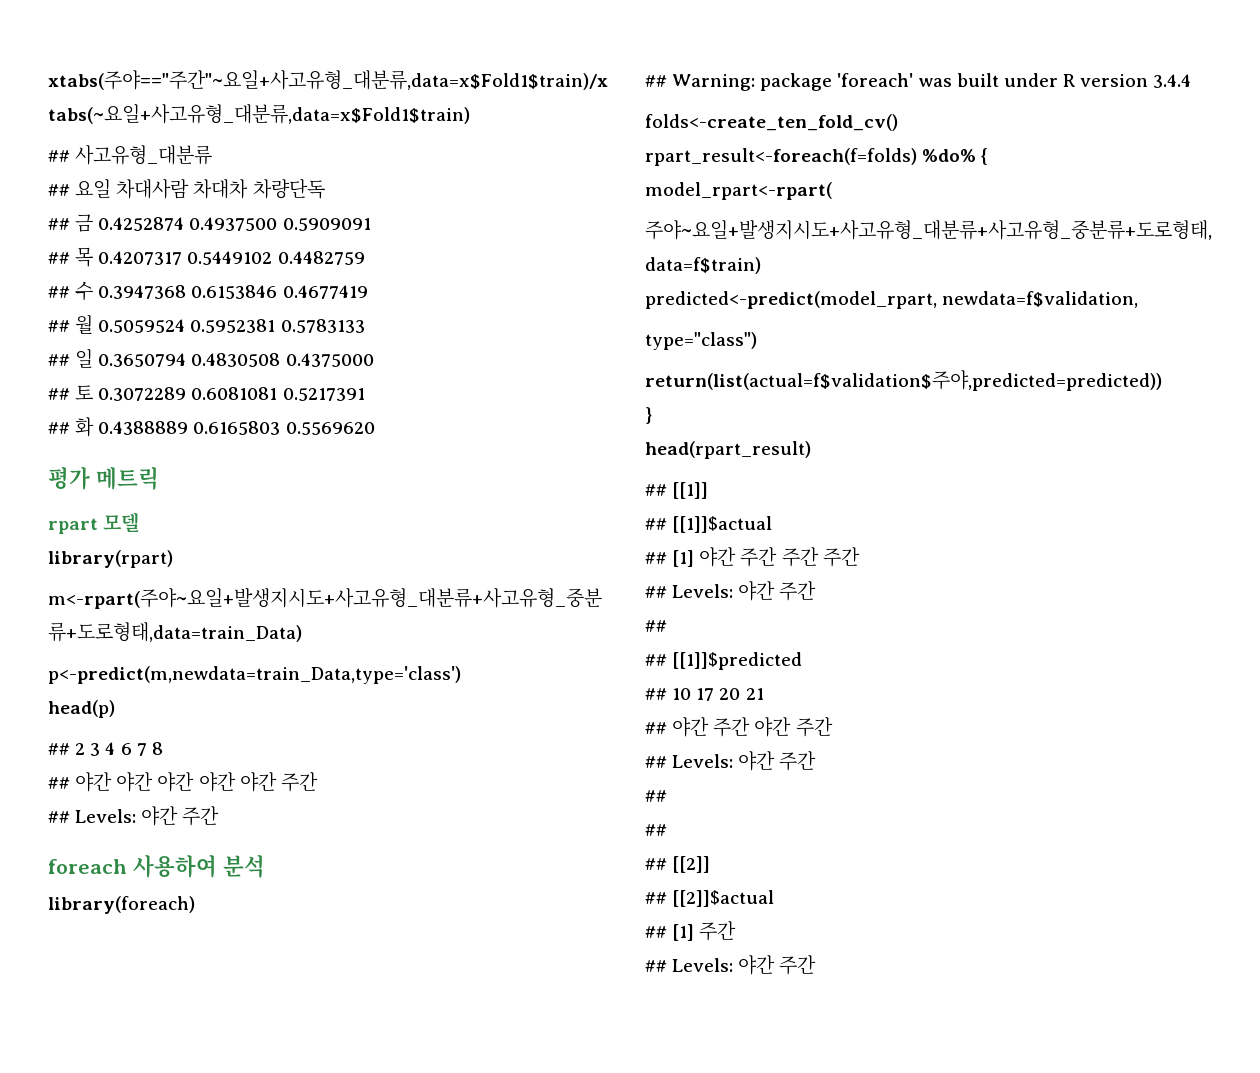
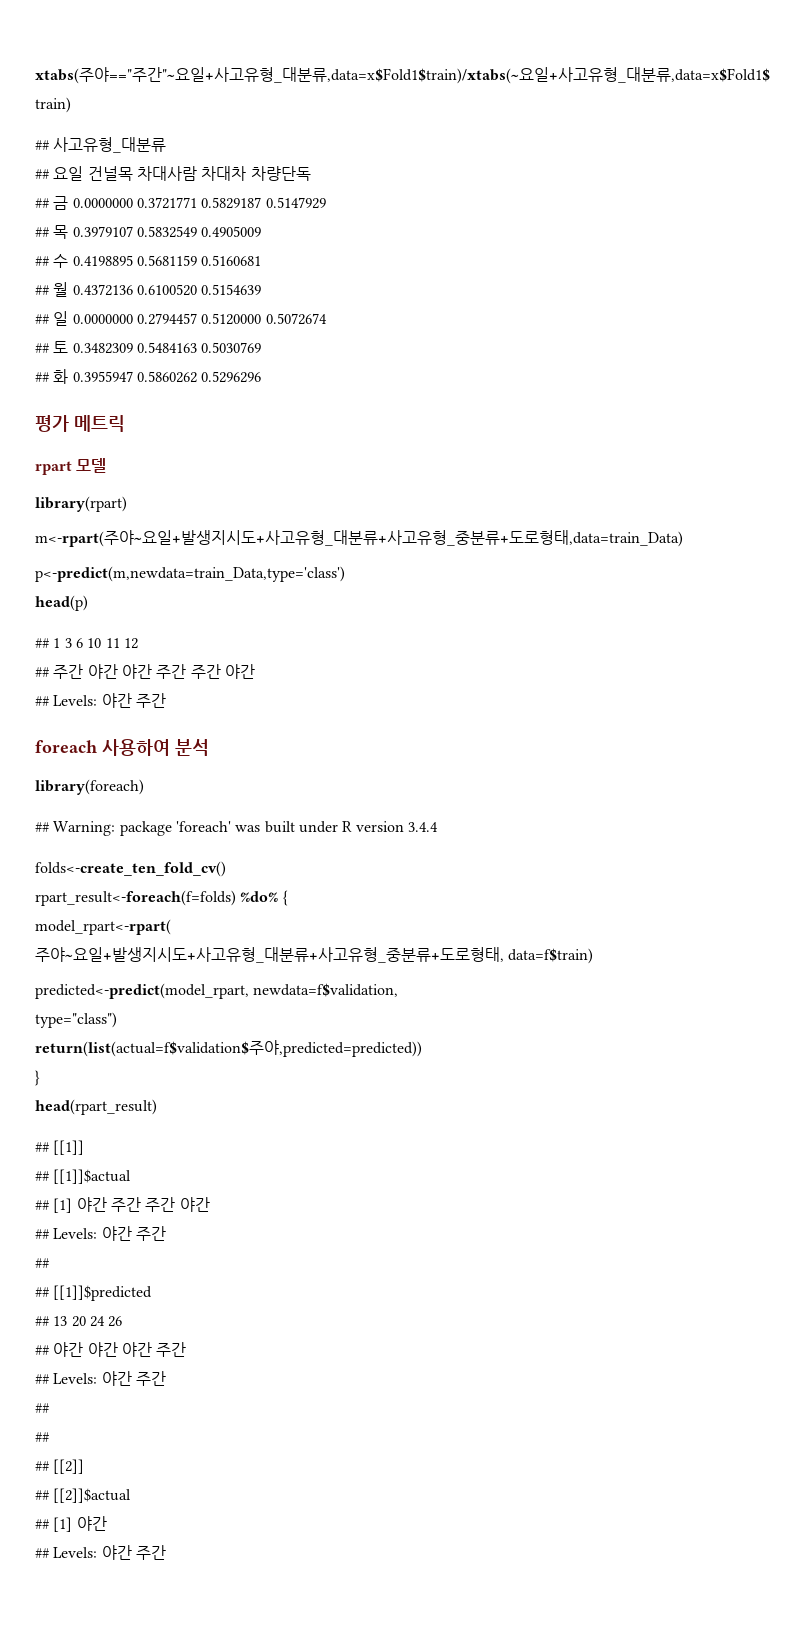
(112, 188) none -> [87,166,133,181] 건널목
[98,217,371,231] 0.4252874 0.4937500 0.5909091 -> [72,197,326,209] 0.0000000 0.3721771 0.5829187 0.5147929
[98,251,365,265] 0.4207317 0.5449102 0.4482759 -> [72,226,262,238] 0.3979107 0.5832549 0.4905009
[98,285,368,299] 0.3947368 0.6153846 0.4677419 -> [72,255,262,266] 0.4198895 0.5681159 0.5160681
[98,319,365,333] 0.5059524 0.5952381 0.5783133 -> [72,284,262,296] 0.4372136 0.6100520 0.5154639
[98,353,374,367] 0.3650794 0.4830508 0.4375000 -> [72,313,327,325] 0.0000000 0.2794457 0.5120000 0.5072674
[98,387,365,401] 0.3072289 0.6081081 0.5217391 -> [72,342,262,354] 0.3482309 0.5484163 0.5030769
[98,421,375,435] 0.4388889 0.6165803 0.5569620 -> [72,371,262,383] 0.3955947 0.5860262 0.5296296
[75,742,163,756] [48,772,318,792] 2 3 4 6 7 8 // ## 야간 야간 야간 야간 야간 주간 -> [53,638,138,649] [35,664,255,679] 1 3 6 10 11 12 // ## 주간 야간 야간 주간 주간 야간
[822,547,860,567] 주간 -> [179,1197,210,1212] 야간
[672,688,764,701] [645,717,751,737] 10 17 20 21 // ## 야간 주간 -> [53,1316,123,1327] [35,1342,118,1357] 13 20 24 26 // ## 야간 야간
[699,921,737,941] 주간 -> [76,1516,107,1531] 야간

